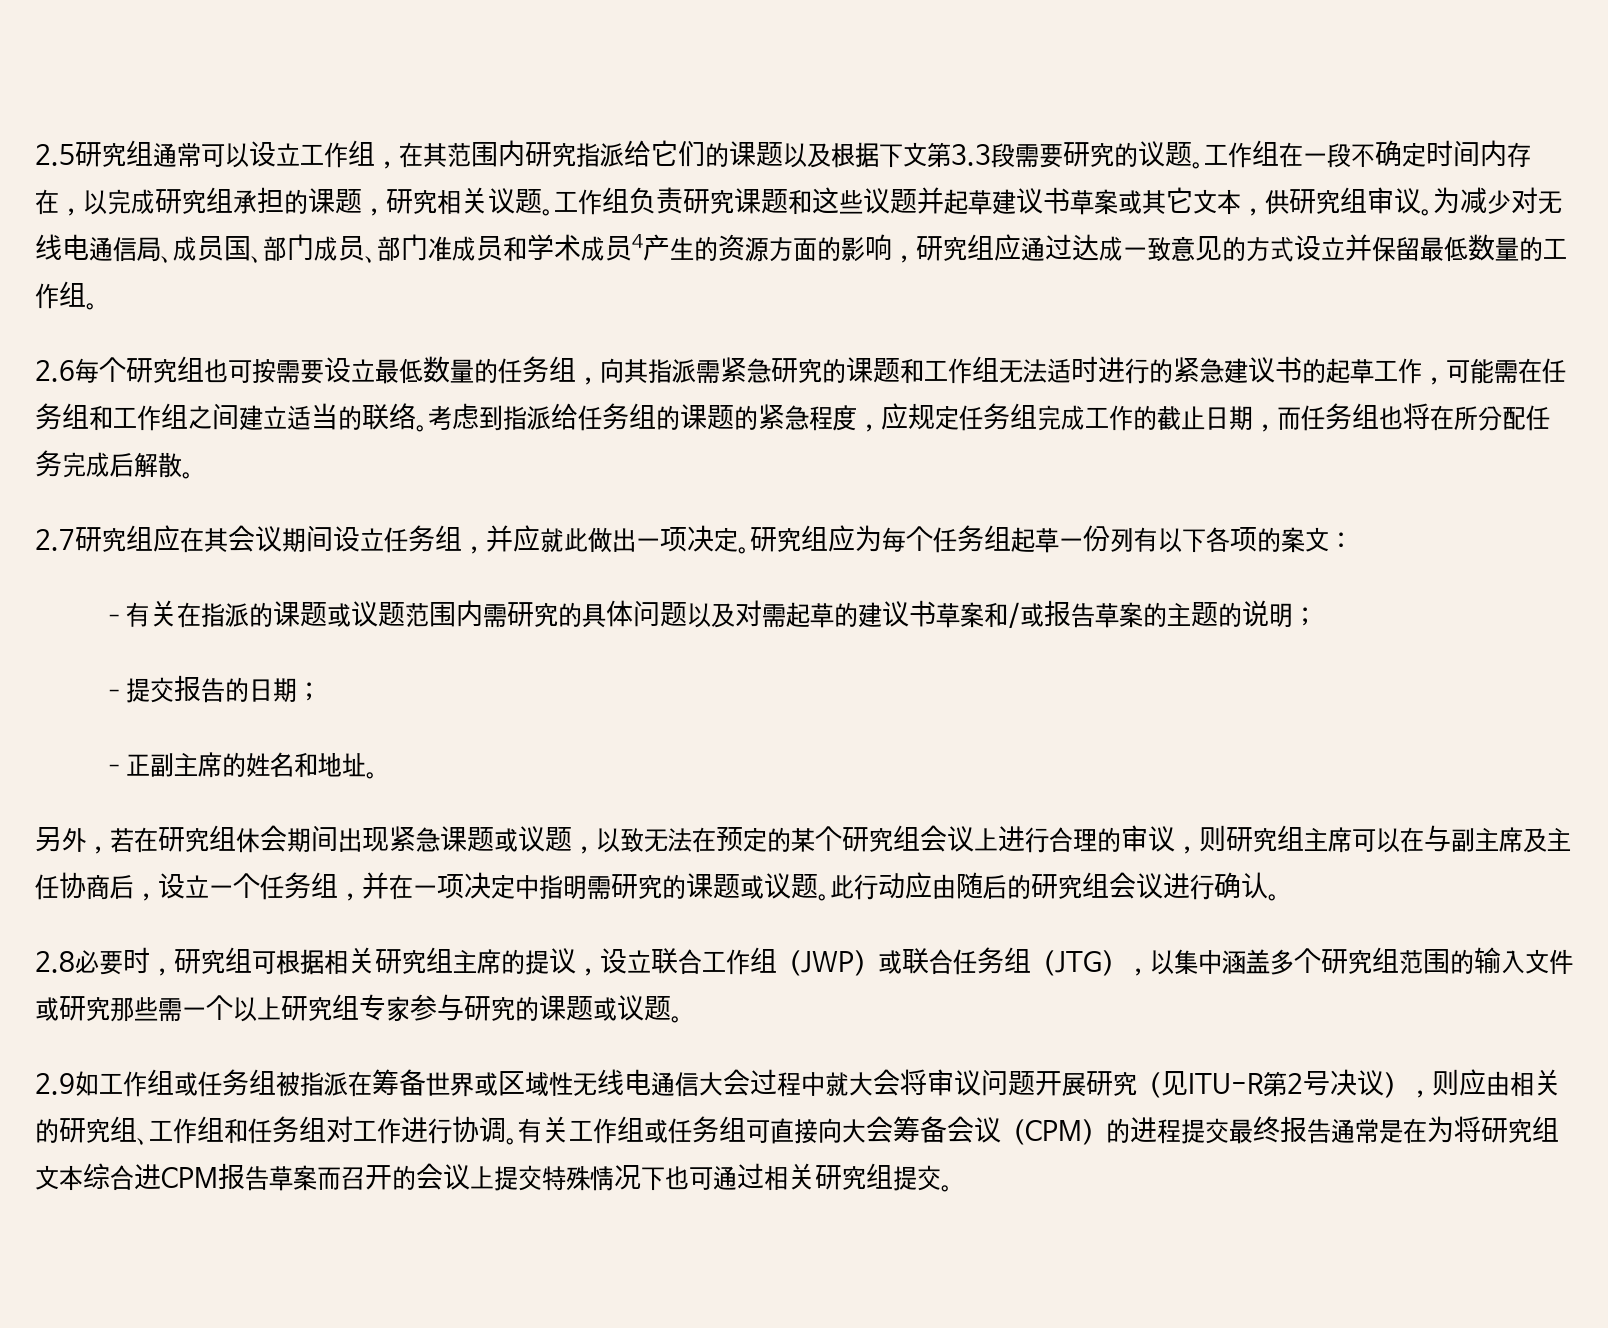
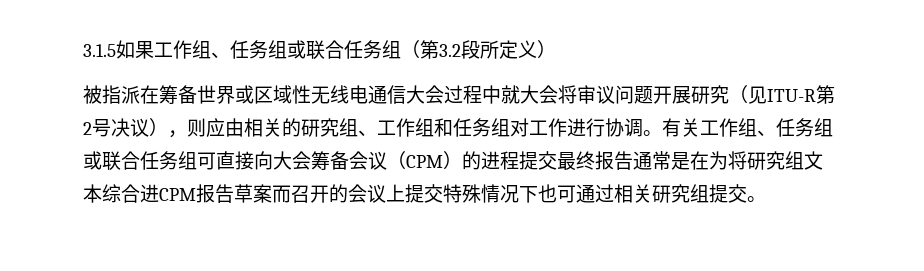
[35,140,1531,169] [35,187,1562,216] [35,234,1567,263] [35,281,98,310] [35,356,1566,385] [35,403,1550,432] [35,450,194,479] [35,525,1353,554] [101,600,1317,629] [101,675,321,703] [101,752,378,779] [35,825,1571,854] [35,872,1280,901] [35,947,1573,976] [35,994,683,1023] [35,1069,276,1097] 2.5研究组通常可以设立工作组，在其范围内研究指派给它们的课题以及根据下文第3.3段需要研究的议题。工作组在一段不确定时间内存在，以完成研究组承担的课题，研究相关议题。工作组负责研究课题和这些议题并起草建议书草案或其它文本，供研究组审议。为减少对无线电通信局、成员国、部门成员、部门准成员和学术成员4产生的资源方面的影响，研究组应通过达成一致意见的方式设立并保留最低数量的工作组。 // 2.6每个研究组也可按需要设立最低数量的任务组，向其指派需紧急研究的课题和工作组无法适时进行的紧急建议书的起草工作，可能需在任务组和工作组之间建立适当的联络。考虑到指派给任务组的课题的紧急程度，应规定任务组完成工作的截止日期，而任务组也将在所分配任务完成后解散。 // 2.7研究组应在其会议期间设立任务组，并应就此做出一项决定。研究组应为每个任务组起草一份列有以下各项的案文： // –有关在指派的课题或议题范围内需研究的具体问题以及对需起草的建议书草案和/或报告草案的主题的说明； // –提交报告的日期； // –正副主席的姓名和地址。 // 另外，若在研究组休会期间出现紧急课题或议题，以致无法在预定的某个研究组会议上进行合理的审议，则研究组主席可以在与副主席及主任协商后，设立一个任务组，并在一项决定中指明需研究的课题或议题。此行动应由随后的研究组会议进行确认。 // 2.8必要时，研究组可根据相关研究组主席的提议，设立联合工作组（JWP）或联合任务组（JTG），以集中涵盖多个研究组范围的输入文件或研究那些需一个以上研究组专家参与研究的课题或议题。 // 2.9如工作组或任务组 -> [83,40,556,59] 3.1.5如果工作组、任务组或联合任务组（第3.2段所定义） //
[644,1119,668,1143] 或 -> [757,118,833,137] [83,151,140,170] 、任务组或联合

